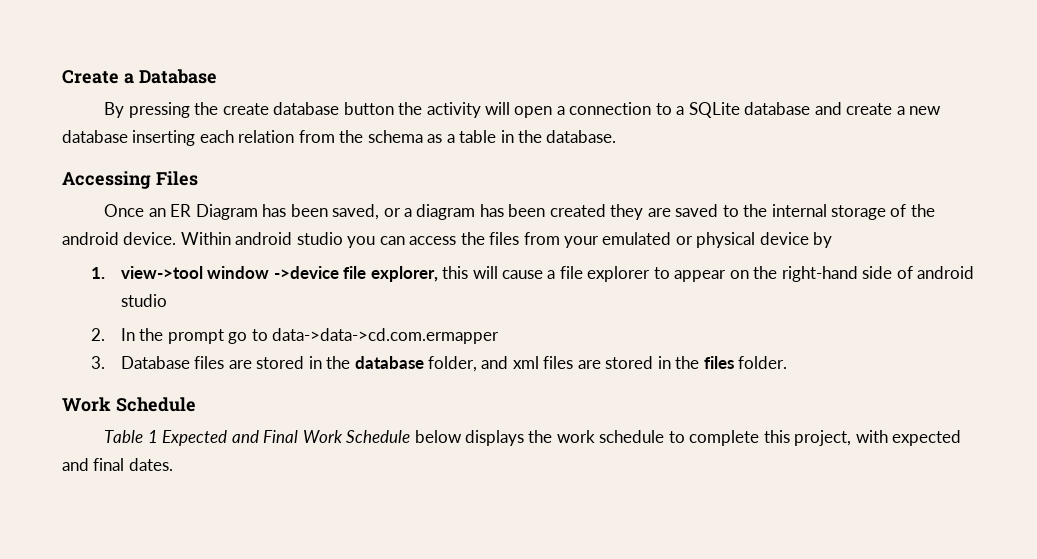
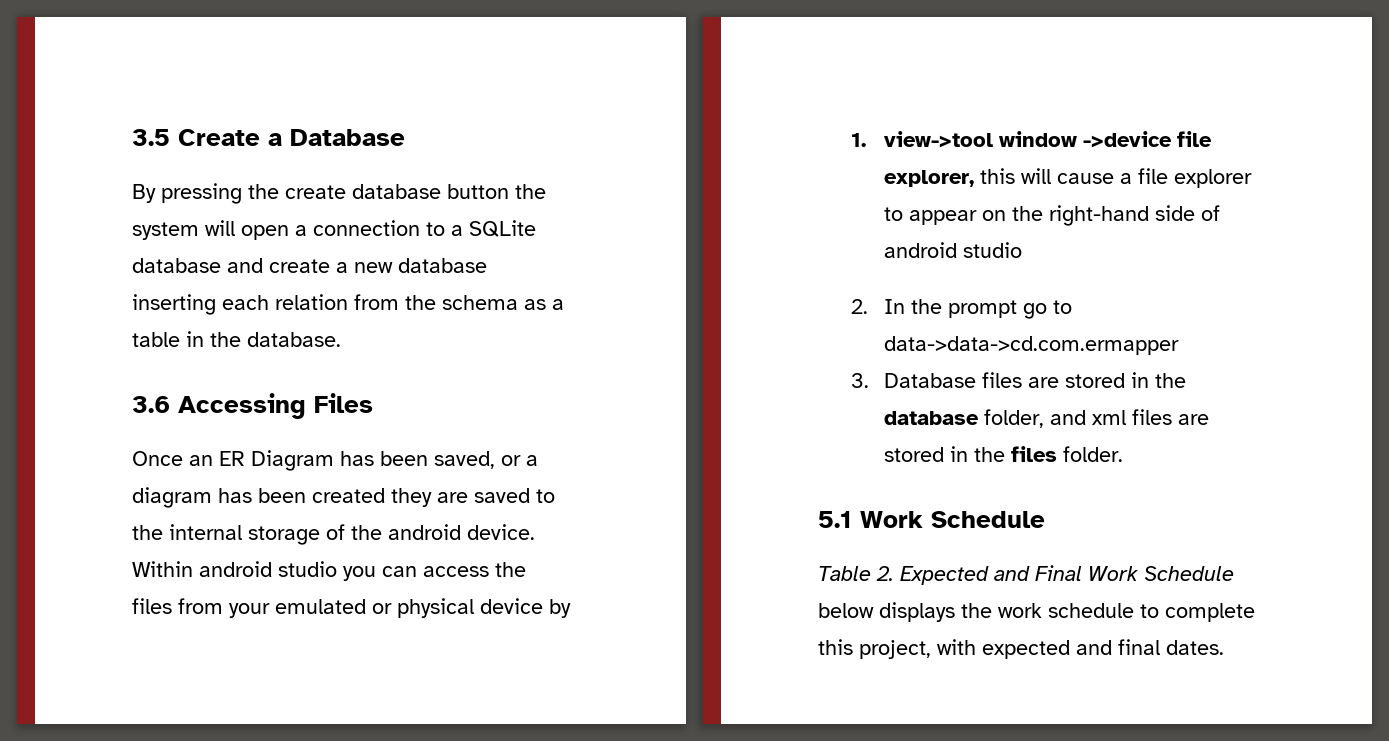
(62, 77) none -> [132,129,170,146] 3.5
[426,102,481,118] activity -> [132,222,199,240] system
(617, 136) none -> [132,396,170,413] 3.6
(788, 362) none -> [818,511,852,528] 5.1
[147,430,158,443] 1 -> [876,566,894,581] 2.

